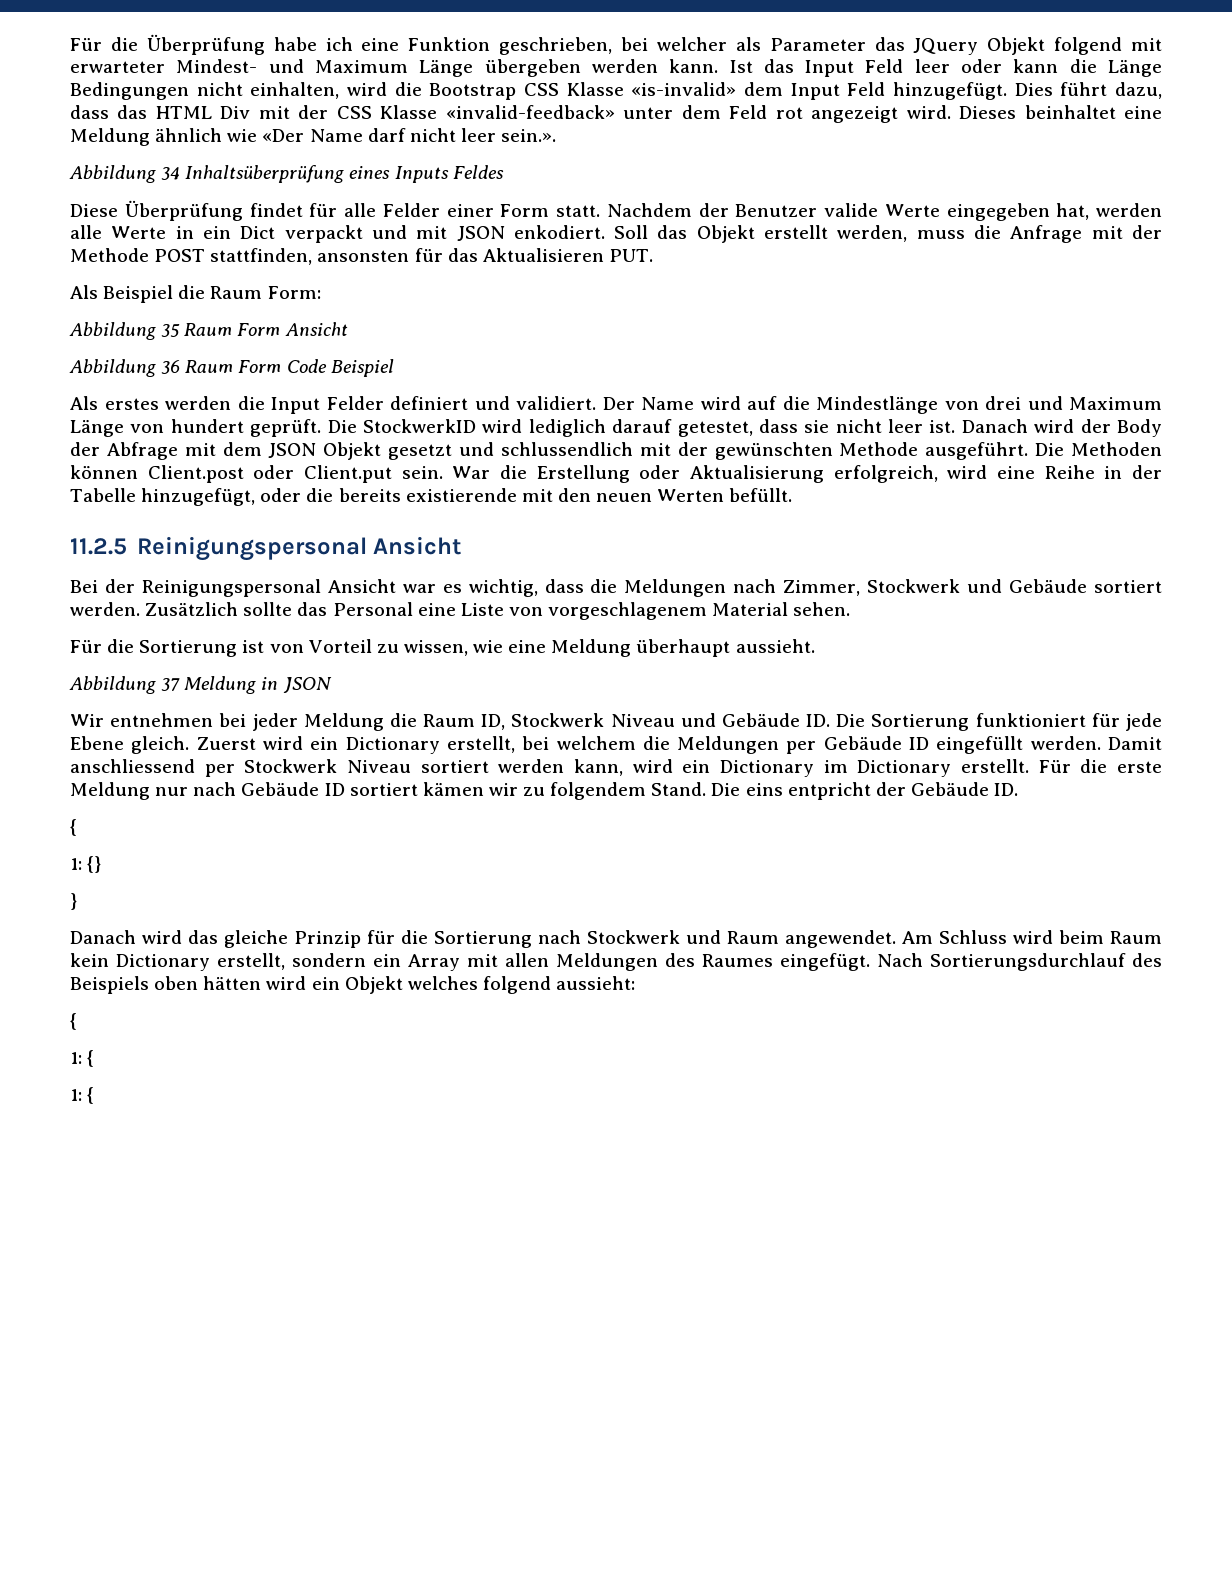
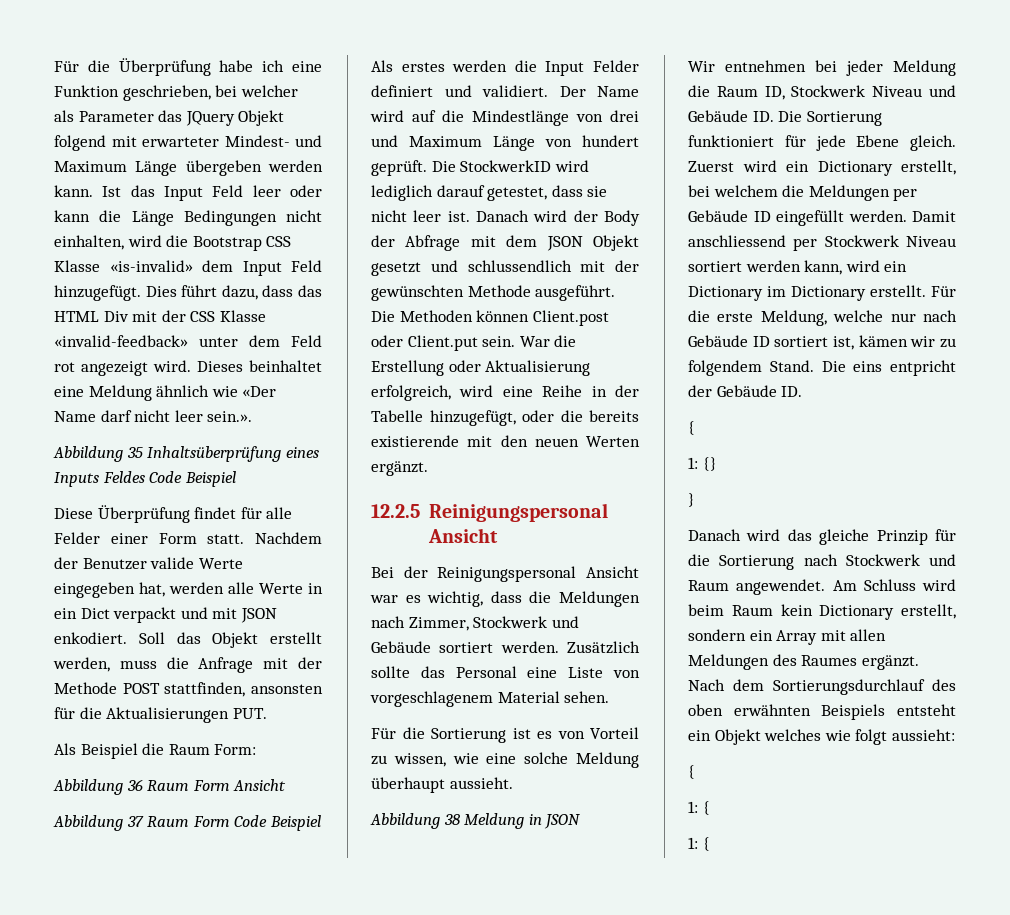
[161,167,181,180] 34 -> [126,447,143,458] 35
(504, 172) none -> [149,471,236,487] Code Beispiel
[447,248,604,262] das Aktualisieren -> [79,707,230,723] die Aktualisierungen
[161,324,181,337] 35 -> [126,779,143,791] 36
[161,360,181,374] 36 -> [126,816,144,827] 37
[729,488,793,502] [70,538,127,555] befüllt. // 11.2.5 -> [371,461,428,476] [371,504,420,518] ergänzt. // 12.2.5
(265, 646) none -> [537,731,552,739] es
(547, 646) none -> [524,752,569,764] solche
[161,678,181,691] 37 -> [443,814,460,825] 38
[70,782,150,800] Meldung -> [760,310,884,326] Meldung, welche
(418, 789) none -> [833,336,854,350] ist,
[780,953,1162,971] [70,976,307,994] eingefügt. Nach Sortierungsdurchlauf des Beispiels oben hätten wird -> [861,655,919,670] [688,679,956,695] [688,704,956,720] ergänzt. Nach dem Sortierungsdurchlauf des oben erwähnten Beispiels entsteht
[482,976,551,994] folgend -> [824,729,888,745] wie folgt

